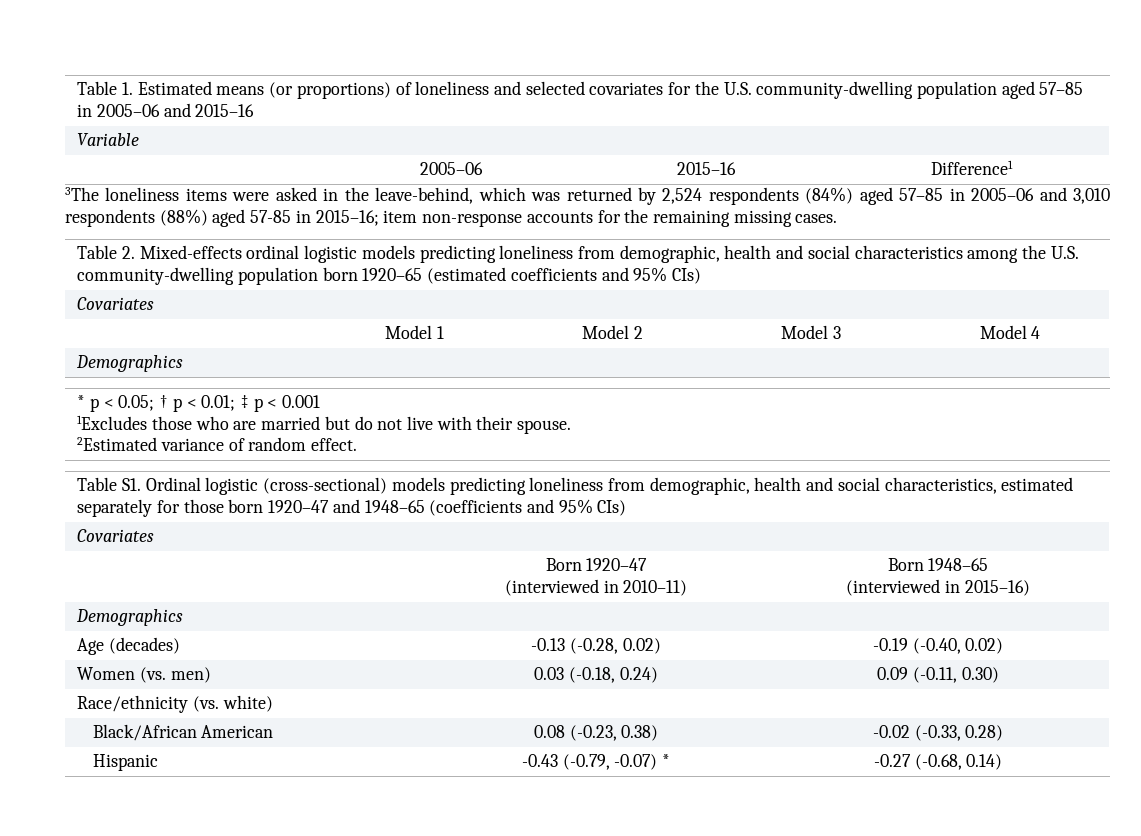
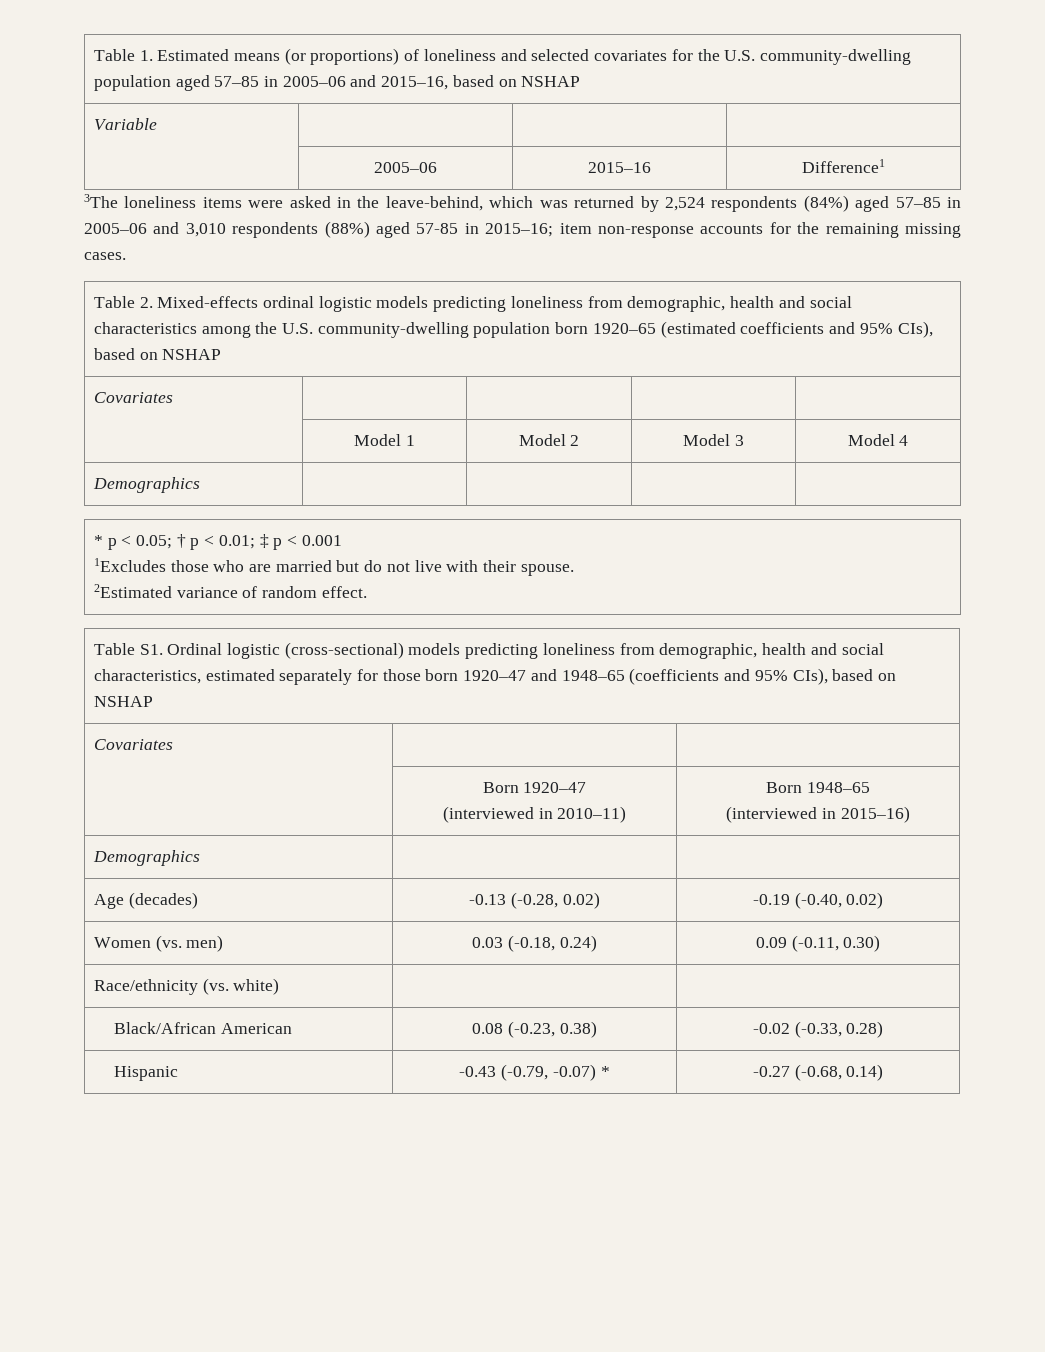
[195,104,255,117] 2015–16 -> [381,75,581,90] 2015–16, based on NSHAP
[671,268,701,284] CIs) -> [897,321,933,338] [93,348,222,360] CIs), based on NSHAP
[597,500,627,516] CIs) -> [792,668,896,685] [93,696,153,707] CIs), based on NSHAP

